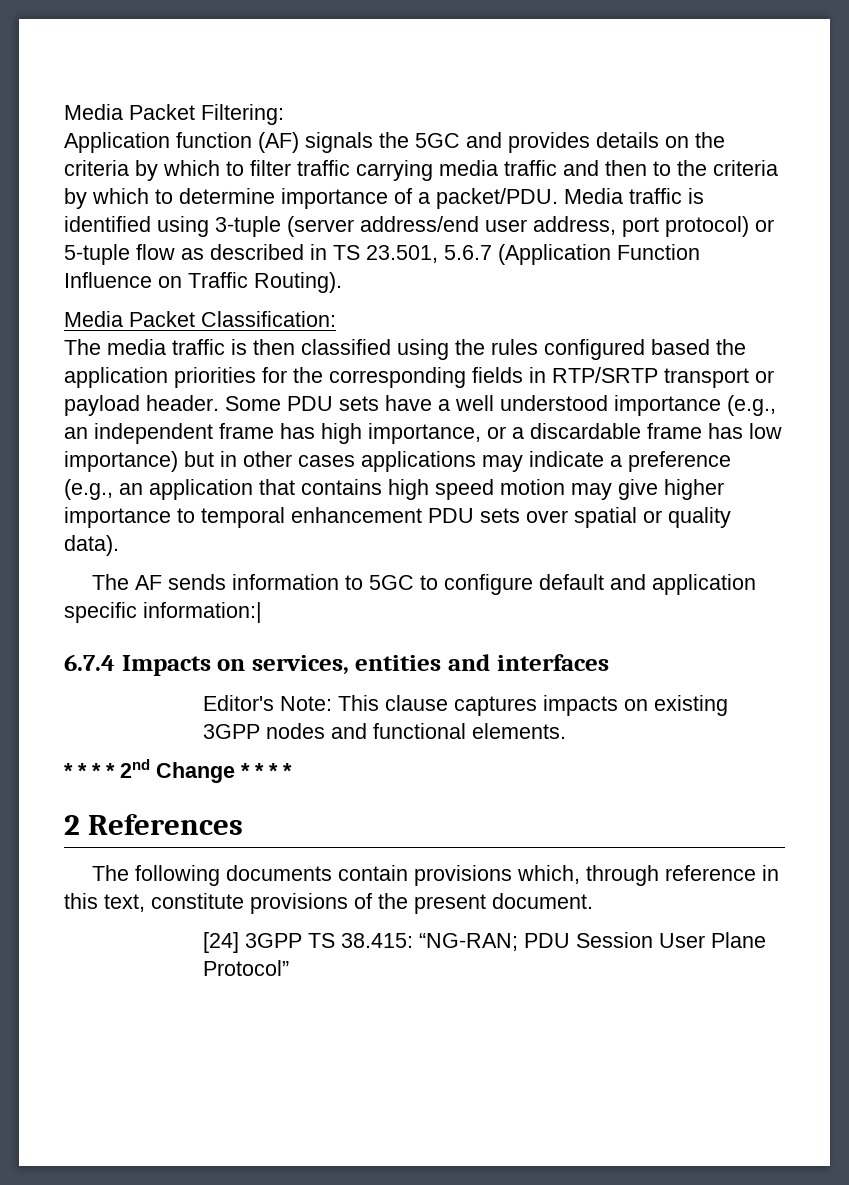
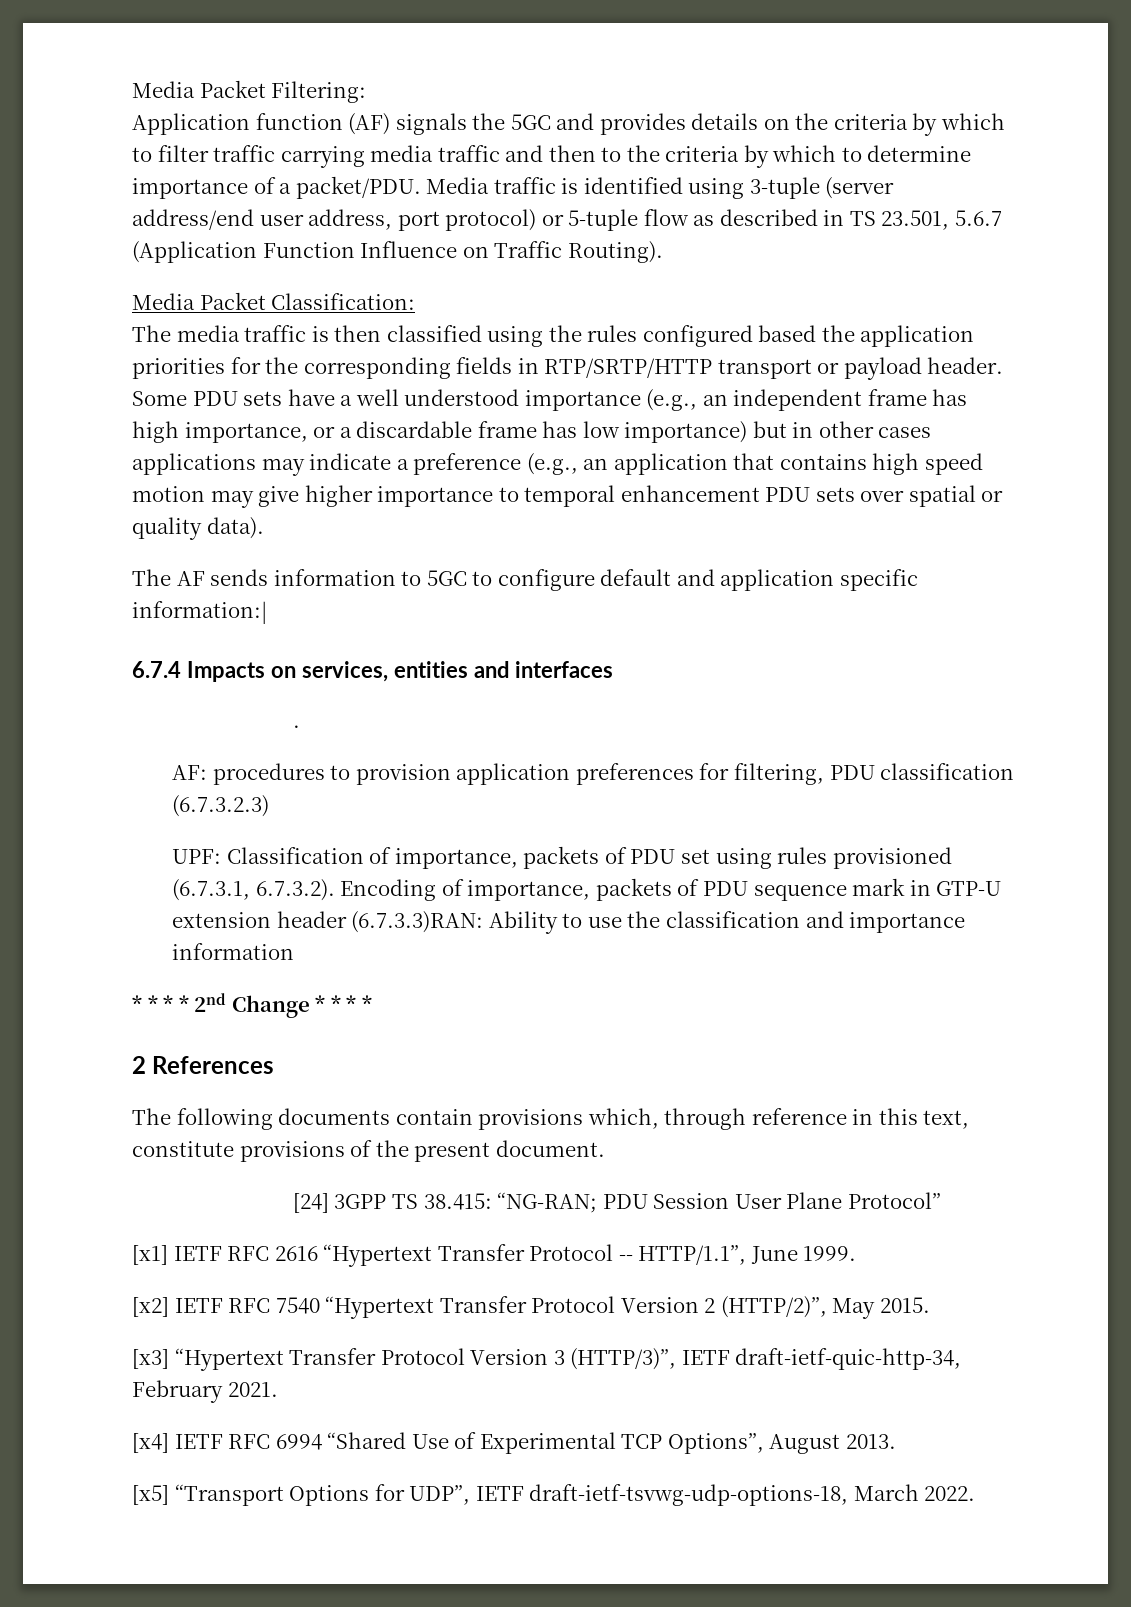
[552,367,658,383] RTP/SRTP -> [544,358,713,378] RTP/SRTP/HTTP
[203,695,729,716] [203,723,567,739] Editor's Note: This clause captures impacts on existing 3GPP nodes and functional elements. -> [292,725,300,728] [172,763,1015,785] [172,795,270,817] [172,846,952,869] [172,878,1002,901] [172,911,966,934] [172,943,295,960] . // AF: procedures to provision application preferences for filtering, PDU classification (6.7.3.2.3) // UPF: Classification of importance, packets of PDU set using rules provisioned (6.7.3.1, 6.7.3.2). Encoding of importance, packets of PDU sequence mark in GTP-U extension header (6.7.3.3)RAN: Ability to use the classification and importance information
(290, 968) none -> [132,1244,857,1267] [132,1296,930,1319] [132,1348,962,1371] [132,1380,278,1403] [132,1432,896,1454] [132,1484,976,1506] // [x1] IETF RFC 2616 “Hypertext Transfer Protocol -- HTTP/1.1”, June 1999. // [x2] IETF RFC 7540 “Hypertext Transfer Protocol Version 2 (HTTP/2)”, May 2015. // [x3] “Hypertext Transfer Protocol Version 3 (HTTP/3)”, IETF draft-ietf-quic-http-34, February 2021. // [x4] IETF RFC 6994 “Shared Use of Experimental TCP Options”, August 2013. // [x5] “Transport Options for UDP”, IETF draft-ietf-tsvwg-udp-options-18, March 2022.

